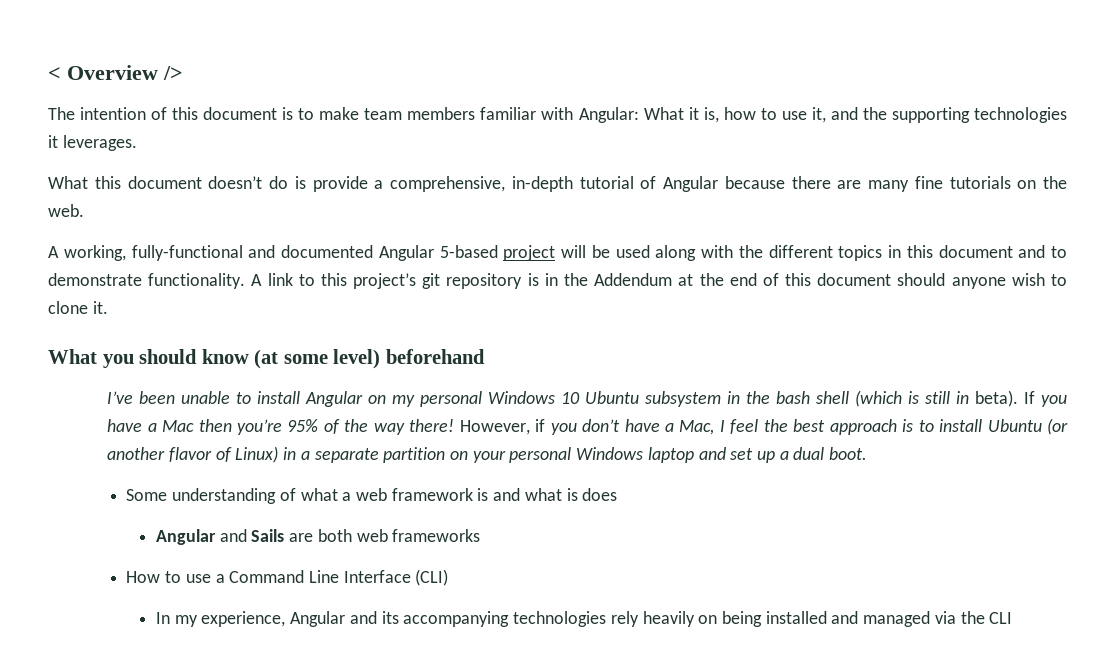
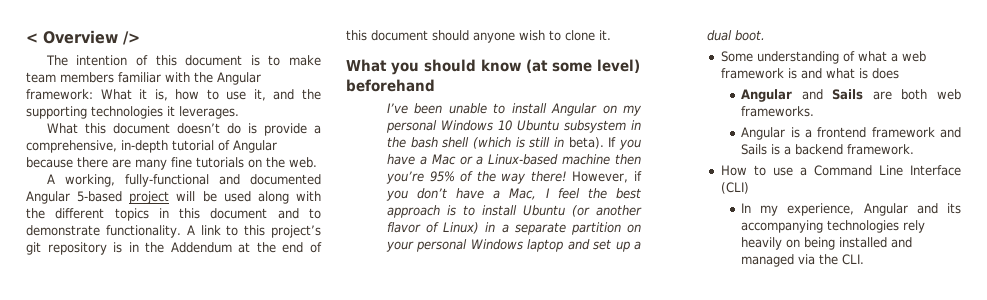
[578,107,639,123] Angular: -> [194,72,261,85] [26,89,93,100] the Angular framework:
(195, 426) none -> [459,154,611,165] or a Linux-based machine
[392,529,481,542] frameworks -> [741,106,815,117] [741,127,961,140] [741,144,915,155] frameworks. // Angular is a frontend framework and Sails is a backend framework.
[989,612,1013,624] CLI -> [842,254,865,265] CLI.

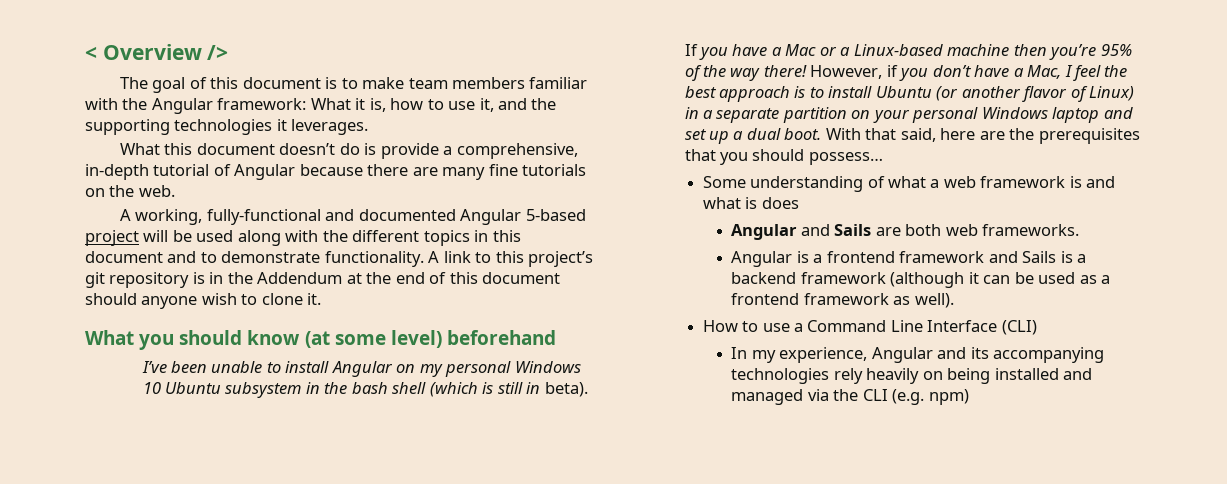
[76,55,128,66] intention -> [152,77,186,93] goal
(765, 35) none -> [825,128,1140,144] [684,149,883,165] With that said, here are the prerequisites that you should possess…
[847,144,915,155] framework. -> [800,272,1111,288] [731,293,954,308] framework (although it can be used as a frontend framework as well).
[842,254,865,265] CLI. -> [862,389,969,405] CLI (e.g. npm)

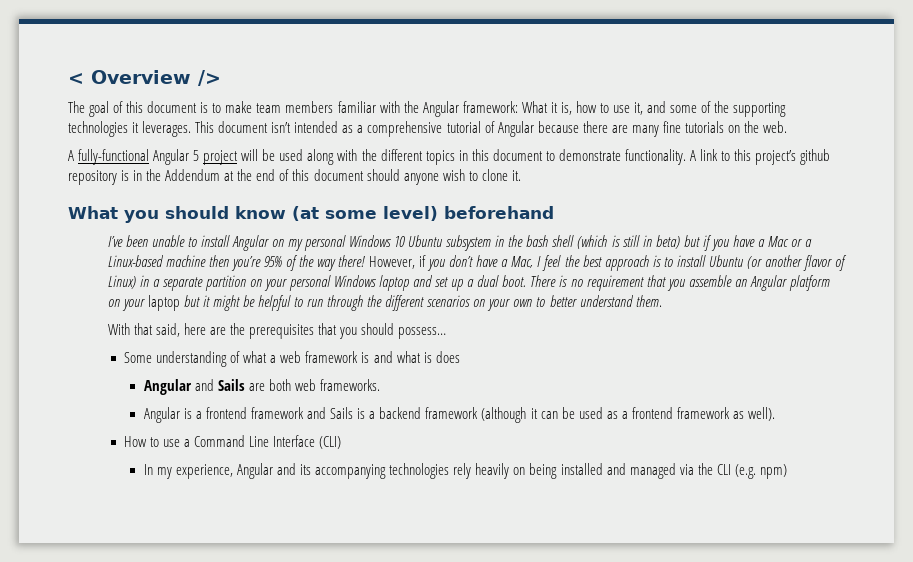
(528, 104) none -> [670,101,712,113] some of
[119,143,578,159] [85,164,149,180] // What this document doesn’t do is provide a comprehensive, in-depth -> [195,121,443,137] This document isn’t intended as a comprehensive
[135,209,586,225] working, fully-functional and documented Angular 5-based -> [78,149,200,165] fully-functional Angular 5
[167,251,197,263] and -> (543, 155) none
[85,272,105,288] git -> [800,149,831,165] github
[544,382,588,397] [684,44,698,56] beta). If -> [655,235,712,251] beta) but if
(822, 134) none -> [530,275,830,291] [107,295,662,311] There is no requirement that you assemble an Angular platform on your laptop but it might be helpful to run through the different scenarios on your own to better understand them. //

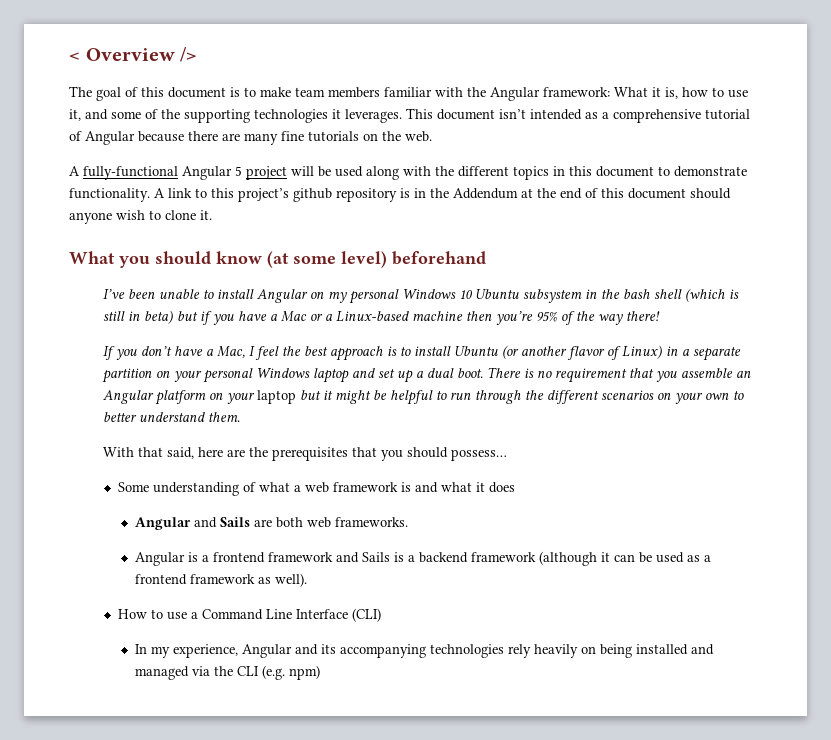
[369,255,427,269] However, if -> [102,346,115,360] // If
[423,352,432,363] is -> [476,482,486,492] it

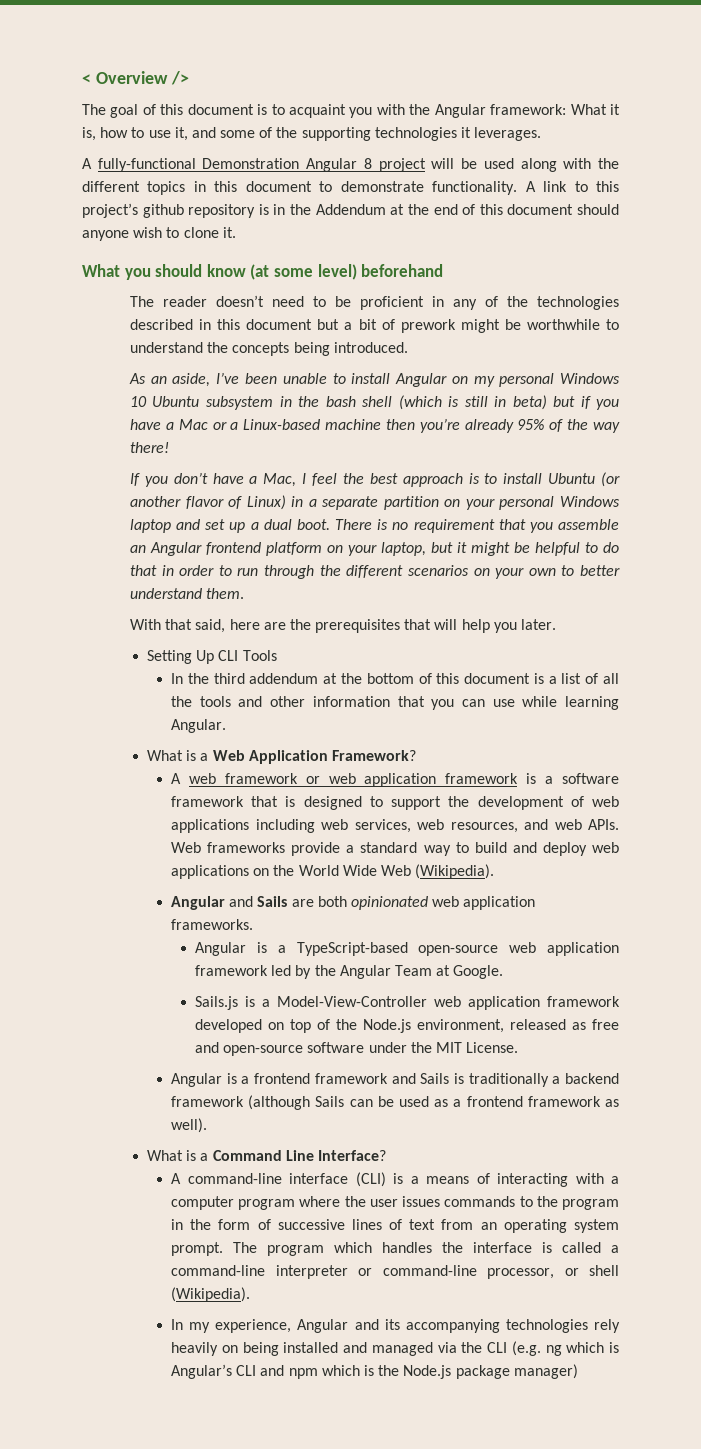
[260,87,432,98] make team members familiar -> [289,104,373,118] acquaint you
[406,108,750,123] [69,131,432,145] This document isn’t intended as a comprehensive tutorial of Angular because there are many fine tutorials on the web. -> (542, 134) none
[182,166,242,180] Angular 5 -> [202,158,372,172] Demonstration Angular 8
(486, 258) none -> [129,295,619,310] [129,319,619,333] [129,342,408,356] [128,373,211,387] The reader doesn’t need to be proficient in any of the technologies described in this document but a bit of prework might be worthwhile to understand the concepts being introduced. // As an aside,
(533, 318) none -> [464,419,514,433] already
(154, 397) none -> [205,542,261,555] frontend
[256,390,296,404] laptop -> [380,542,426,556] laptop,
(447, 395) none -> [603,542,620,553] [129,565,232,576] do that in order to
[380,447,507,461] [118,482,516,496] you should possess… // Some understanding of what a web framework is and what it does -> [434,619,557,633] [147,650,277,664] [171,673,619,684] [171,696,619,710] [171,719,227,733] [147,750,416,764] [171,773,619,787] [171,796,620,810] [171,819,619,833] [171,842,619,856] [171,864,495,879] will help you later. // Setting Up CLI Tools // In the third addendum at the bottom of this document is a list of all the tools and other information that you can use while learning Angular. // What is a Web Application Framework? // A web framework or web application framework is a software framework that is designed to support the development of web applications including web services, web resources, and web APIs. Web frameworks provide a standard way to build and deploy web applications on the World Wide Web (Wikipedia).
[307,517,409,528] web frameworks. -> [350,896,536,910] [171,919,254,930] [195,942,619,956] [195,965,504,979] [195,996,620,1010] [195,1019,619,1033] [195,1042,519,1056] opinionated web application frameworks. // Angular is a TypeScript-based open-source web application framework led by the Angular Team at Google. // Sails.js is a Model-View-Controller web application framework developed on top of the Node.js environment, released as free and open-source software under the MIT License.
(405, 557) none -> [468,1073,549,1087] traditionally
[601,552,611,562] it -> [315,1096,345,1107] Sails
[118,608,382,622] How to use a Command Line Interface (CLI) -> [147,1150,386,1161] [171,1172,619,1187] [171,1196,620,1210] [171,1219,619,1233] [171,1242,619,1256] [171,1265,619,1279] [171,1287,251,1302] What is a Command Line Interface? // A command-line interface (CLI) is a means of interacting with a computer program where the user issues commands to the program in the form of successive lines of text from an operating system prompt. The program which handles the interface is called a command-line interpreter or command-line processor, or shell (Wikipedia).
[289,665,321,680] npm) -> [545,1342,619,1356] [171,1364,578,1379] ng which is Angular’s CLI and npm which is the Node.js package manager)

